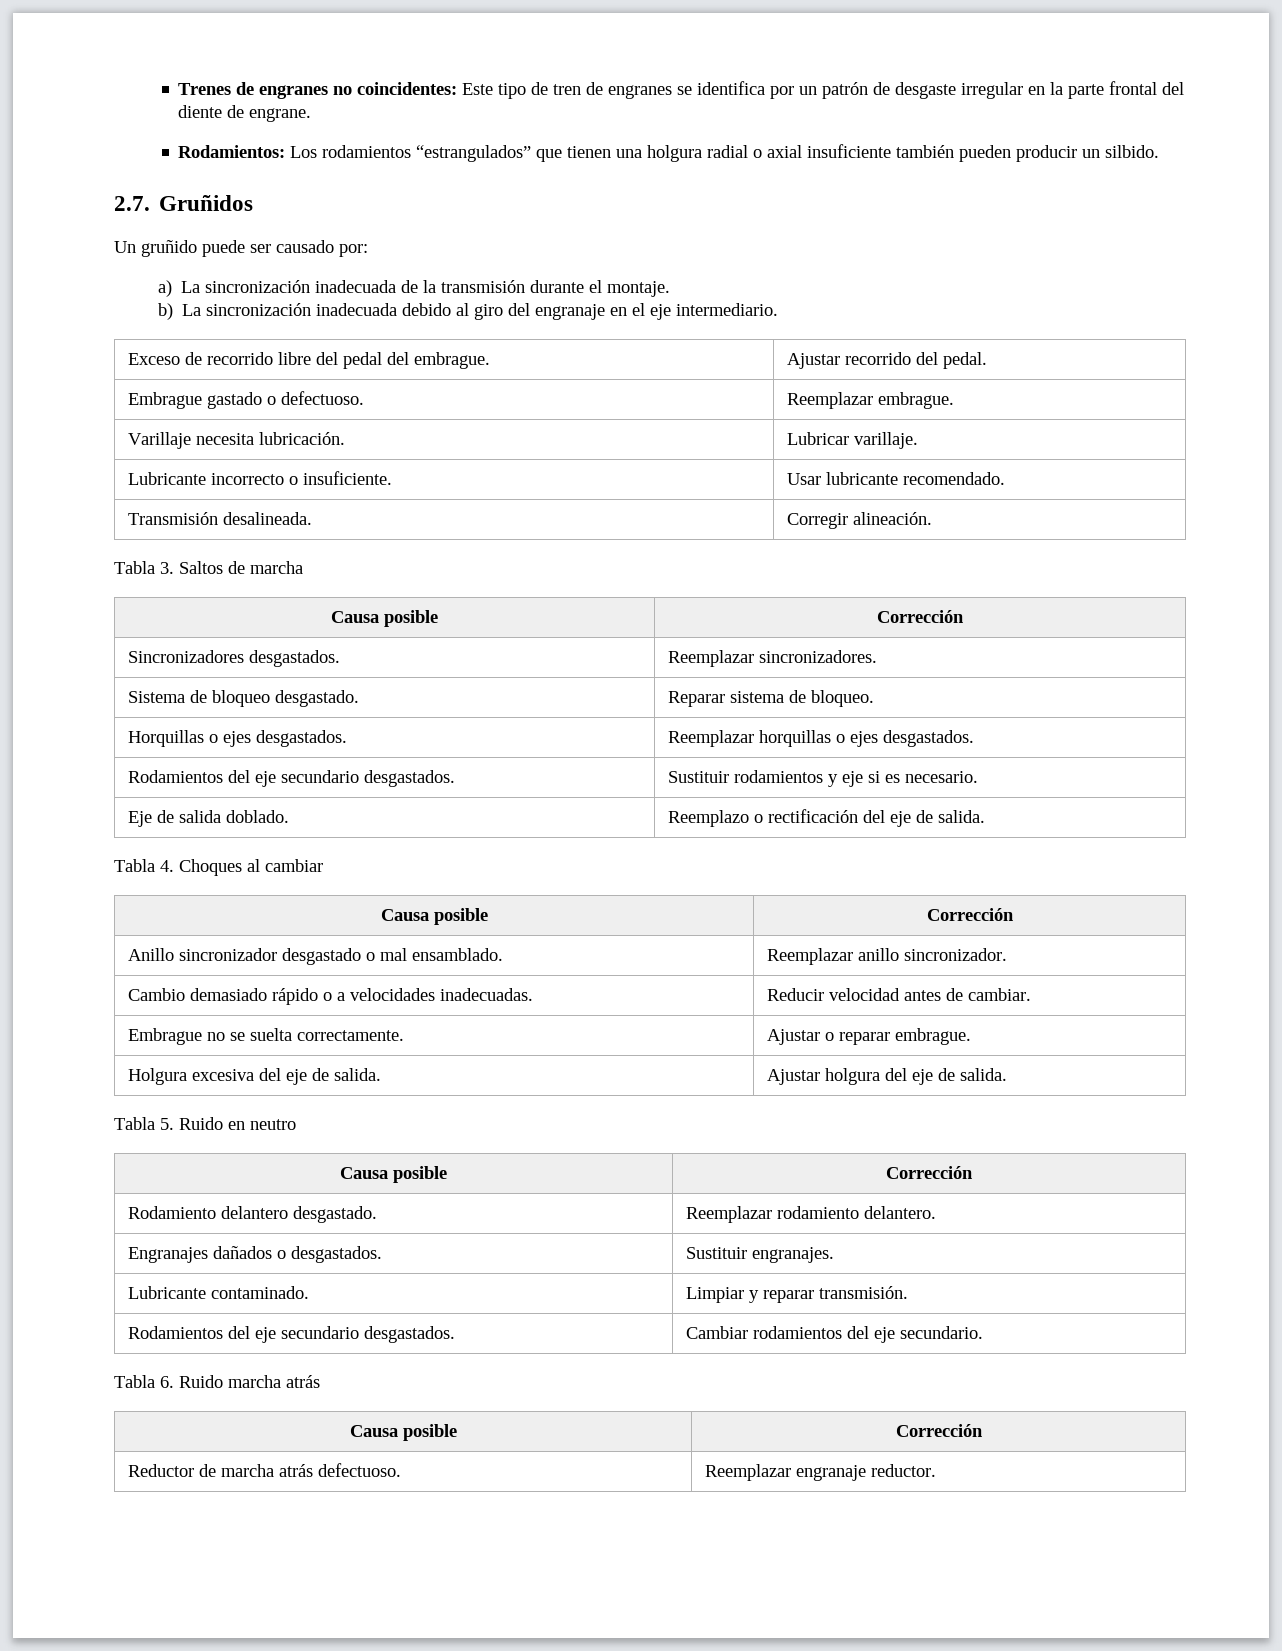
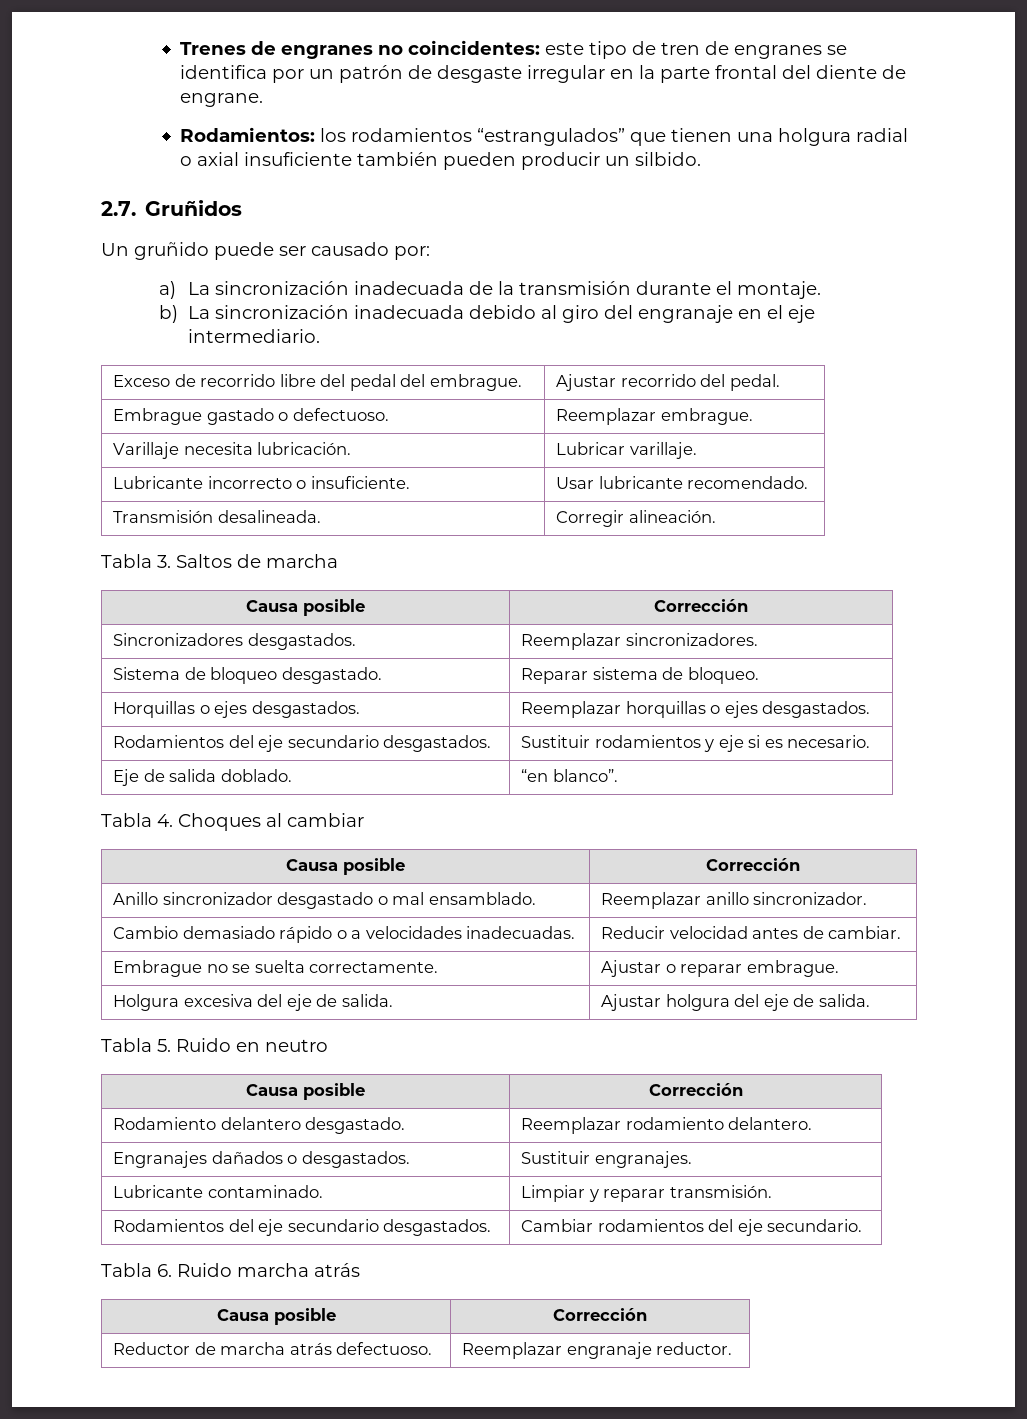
[462,83,494,95] Este -> [544,42,584,55] este
[290,146,318,158] Los -> [319,128,346,142] los
[668,809,986,827] Reemplazo o rectificación del eje de salida. -> [521,769,618,782] “en blanco”.

